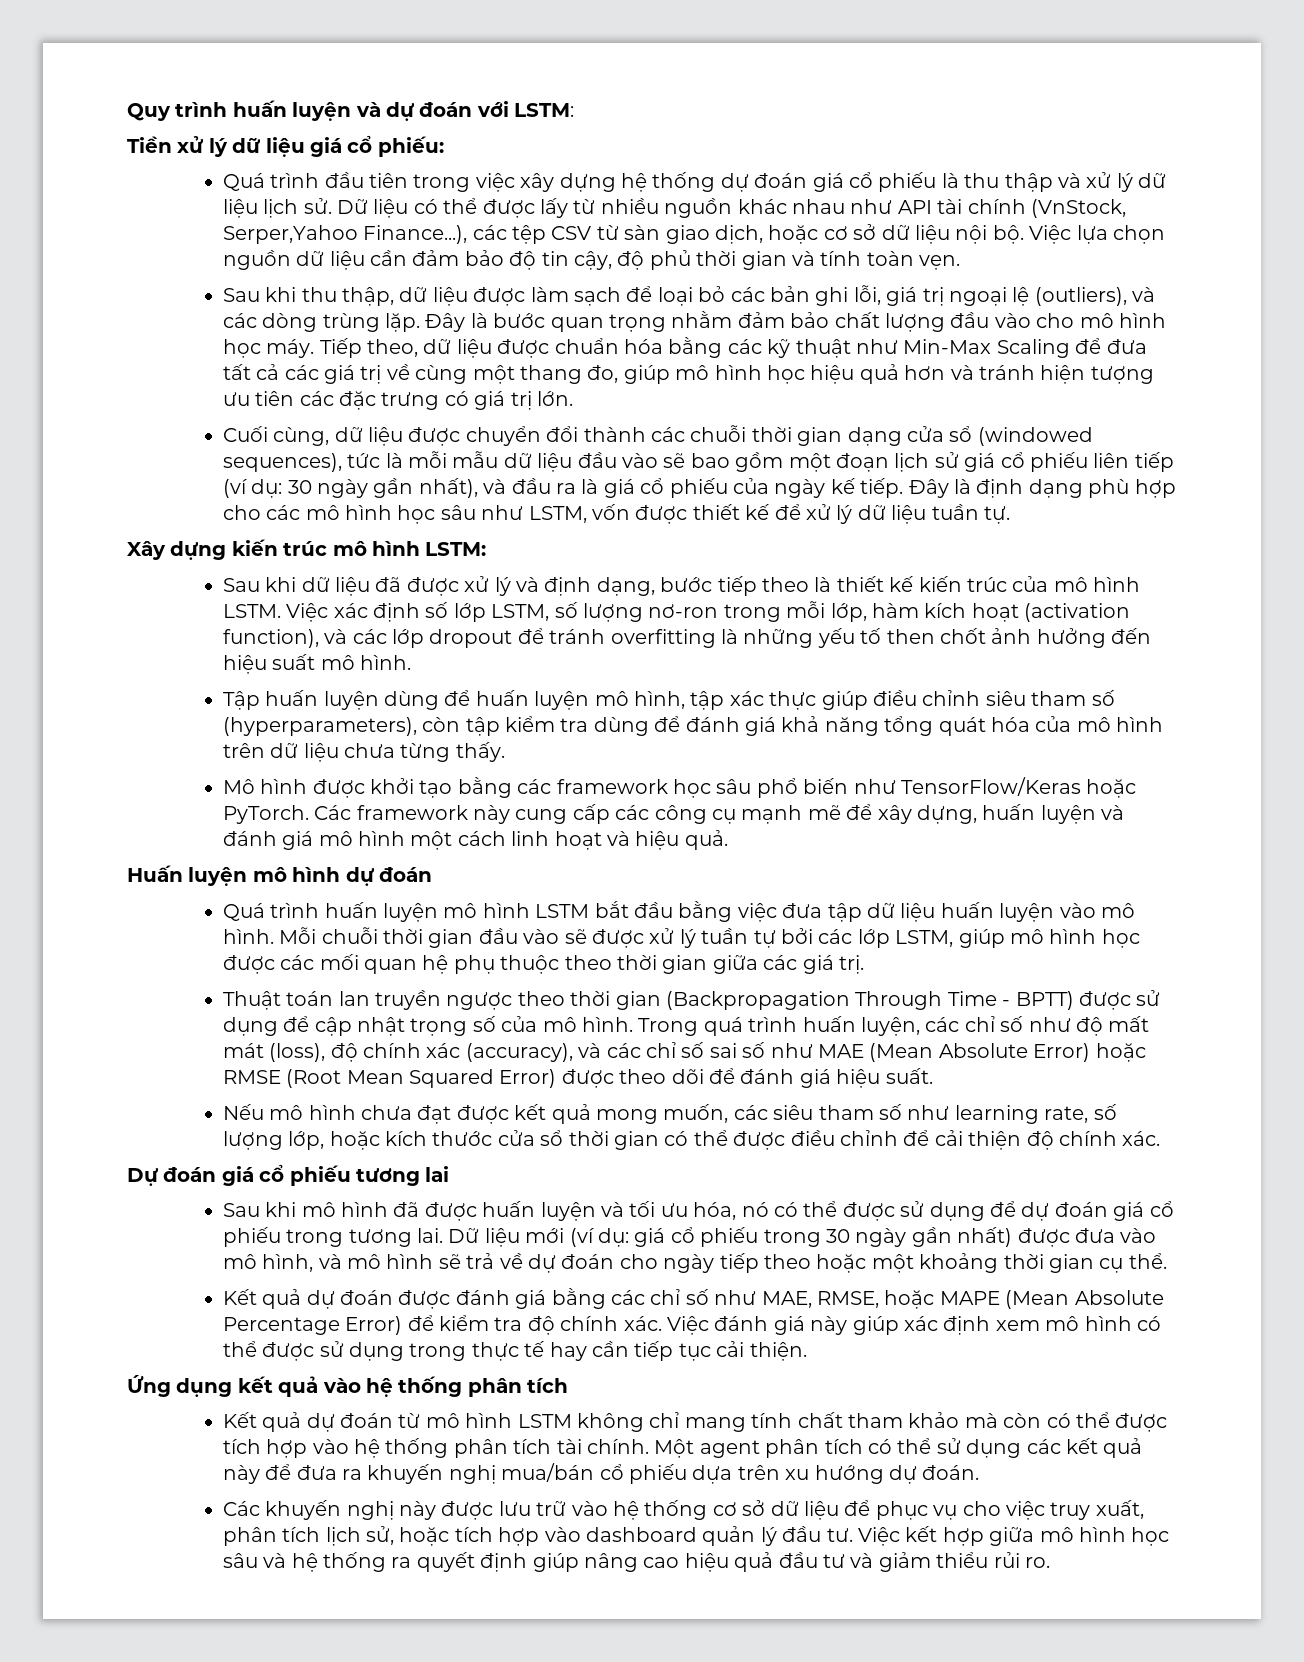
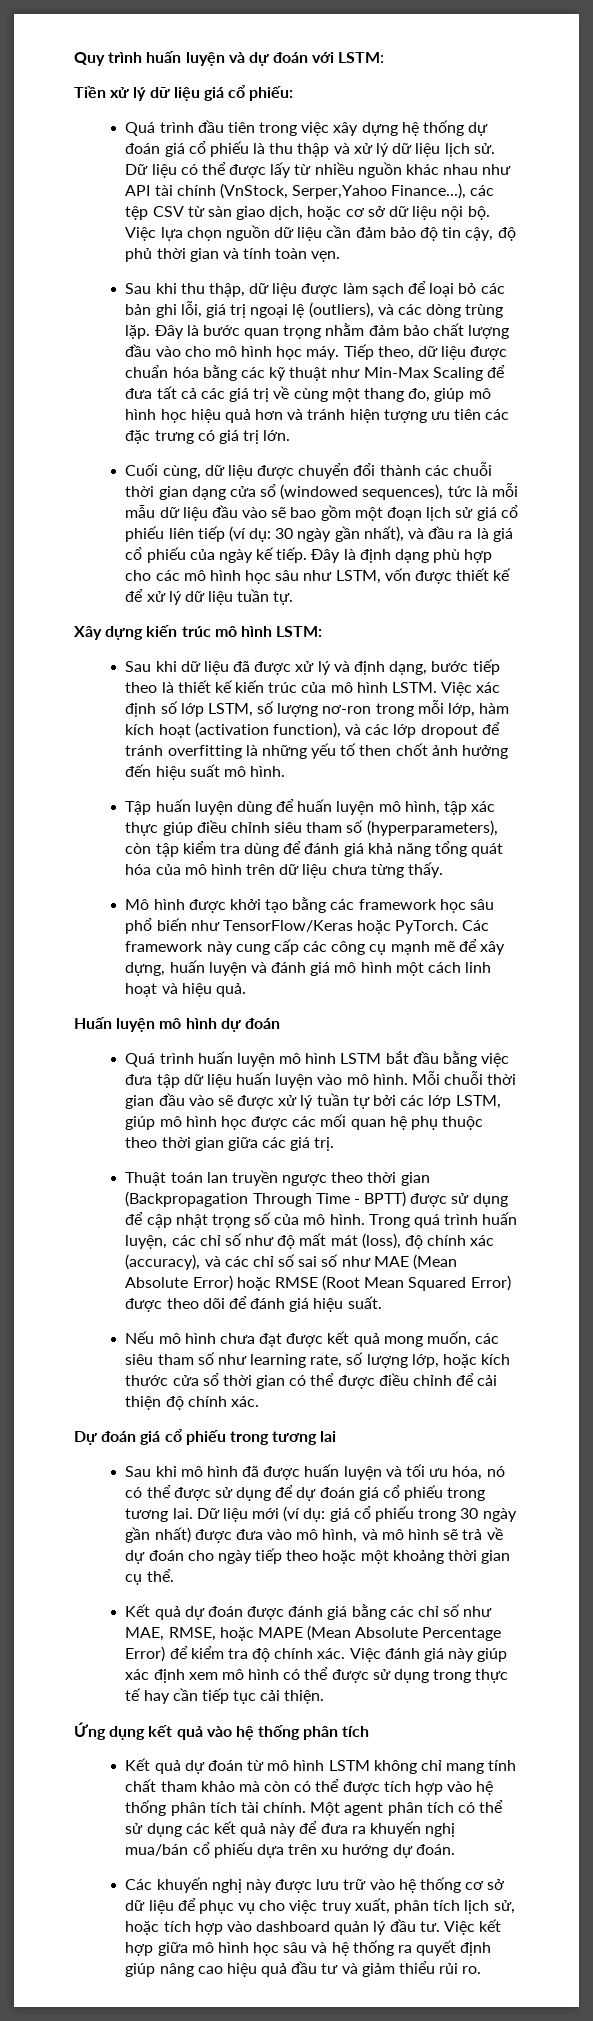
(351, 1175) none -> [229,1431,269,1445] trong

